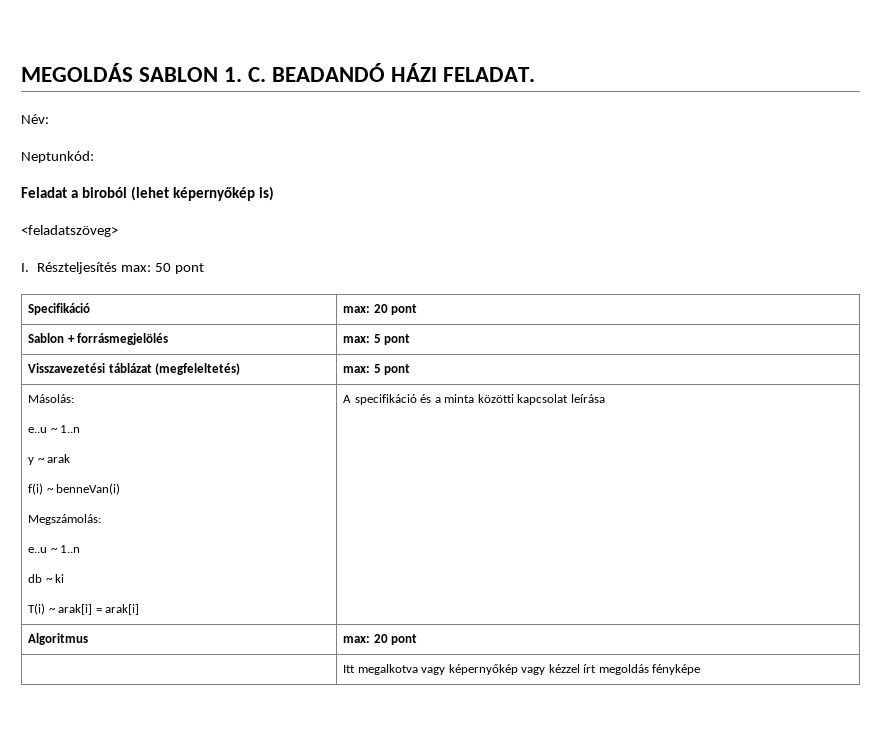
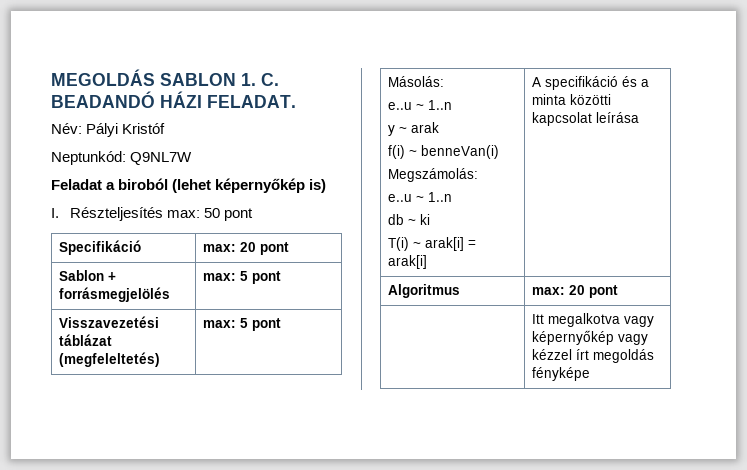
(49, 119) none -> [86,123,166,137] Pályi Kristóf
(94, 157) none -> [130,152,193,165] Q9NL7W
[21,225,118,237] // <feladatszöveg> -> (327, 186) none

